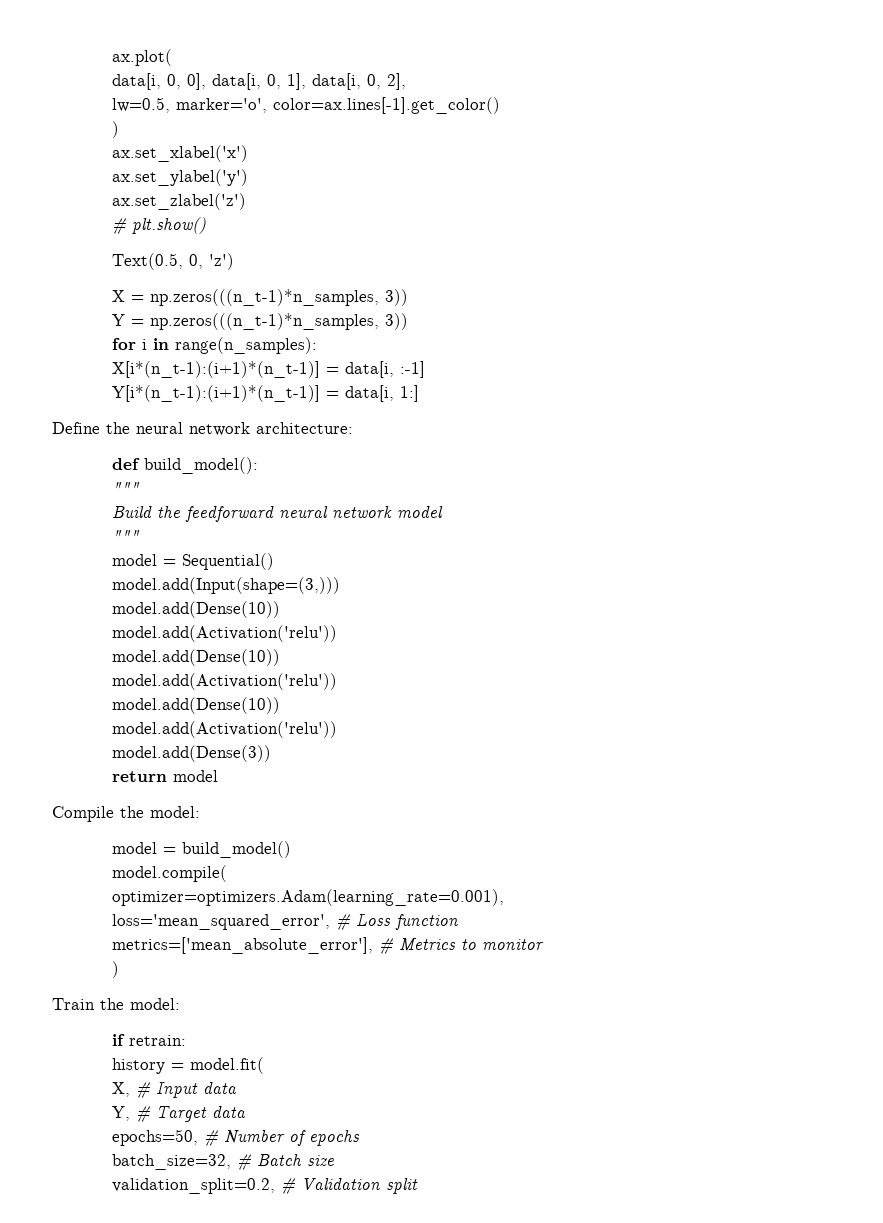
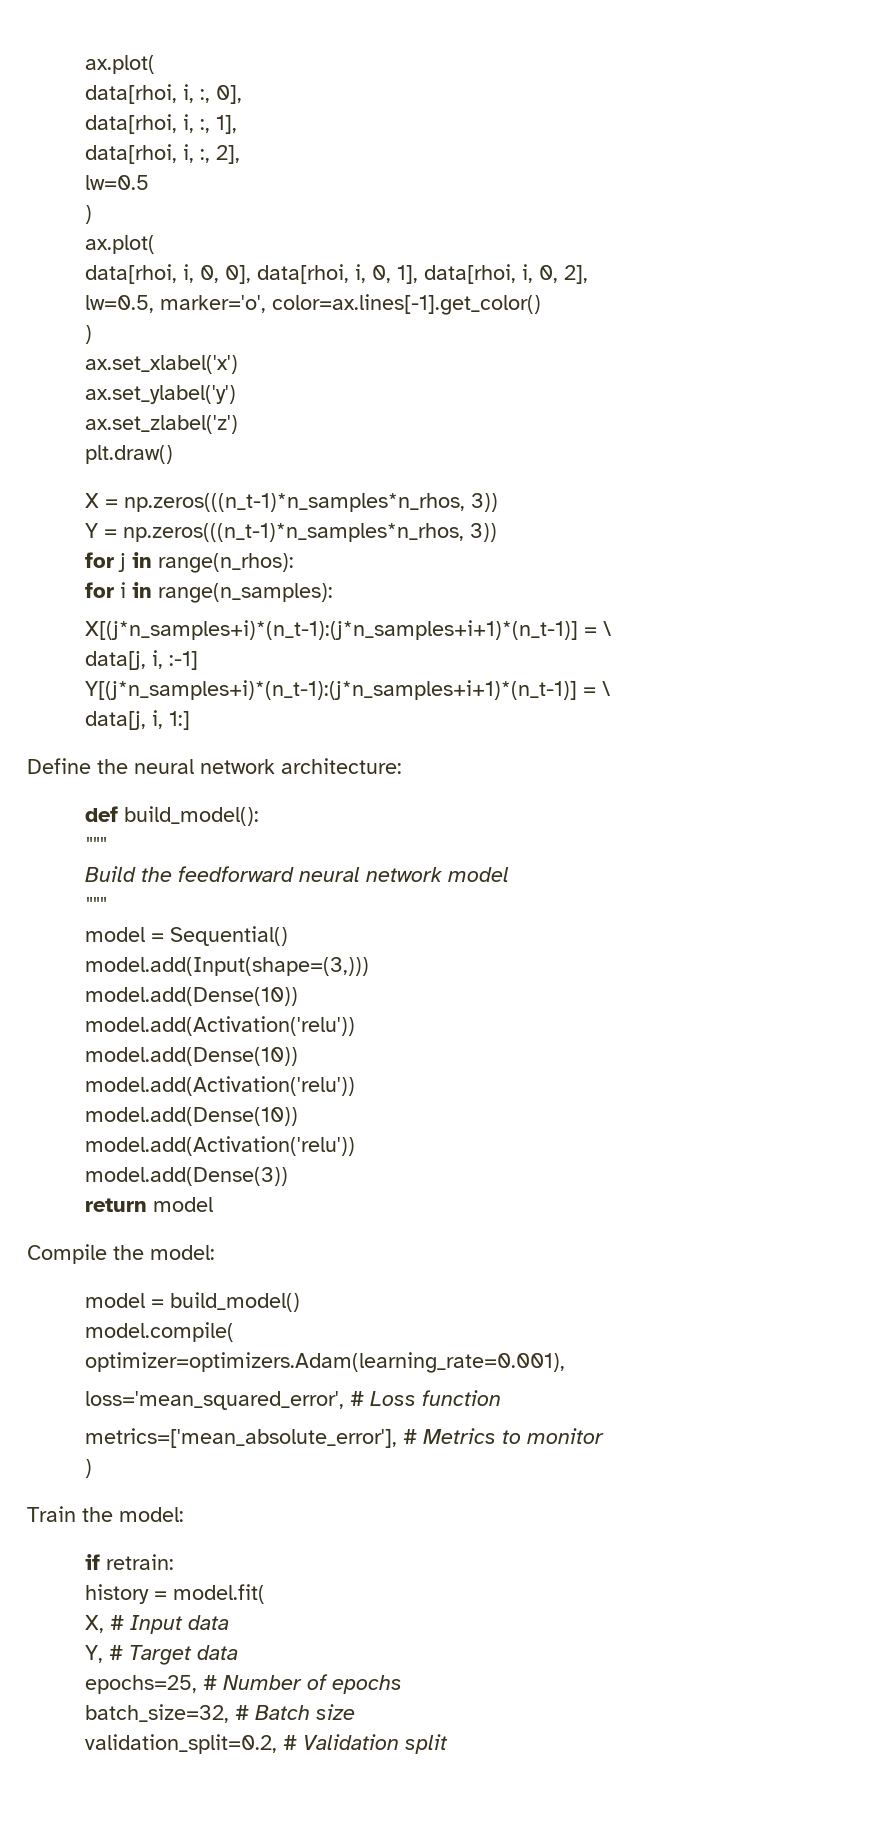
[111,49,172,66] [111,73,361,90] ax.plot( // data[i, 0, 0], data[i, 0, 1], data[i, -> [85,55,156,74] [85,84,243,104] [85,114,238,134] [85,144,241,164] [85,175,150,190] [85,205,93,224] [85,235,156,254] [85,264,534,284] ax.plot( // data[rhoi, i, :, 0], // data[rhoi, i, :, 1], // data[rhoi, i, :, 2], // lw=0.5 // ) // ax.plot( // data[rhoi, i, 0, 0], data[rhoi, i, 0, 1], data[rhoi, i,
[111,217,206,235] [111,253,234,270] # plt.show() // Text(0.5, 0, 'z') -> [85,445,174,464] plt.draw()
[149,289,379,306] np.zeros(((n_t-1)*n_samples, -> [124,493,466,512] np.zeros(((n_t-1)*n_samples*n_rhos,
[149,313,408,330] np.zeros(((n_t-1)*n_samples, 3)) -> [123,523,498,542] [85,552,295,573] np.zeros(((n_t-1)*n_samples*n_rhos, 3)) // for j in range(n_rhos):
[111,361,425,378] [111,385,394,402] X[i*(n_t-1):(i+1)*(n_t-1)] = data[i, :-1] // Y[i*(n_t-1):(i+1)*(n_t-1)] = data[i, -> [85,620,612,640] [85,650,199,670] [85,680,611,700] [85,710,164,730] X[(j*n_samples+i)*(n_t-1):(j*n_samples+i+1)*(n_t-1)] = \ // data[j, i, :-1] // Y[(j*n_samples+i)*(n_t-1):(j*n_samples+i+1)*(n_t-1)] = \ // data[j, i,
[111,1129,198,1146] epochs=50, -> [85,1675,198,1694] epochs=25,

